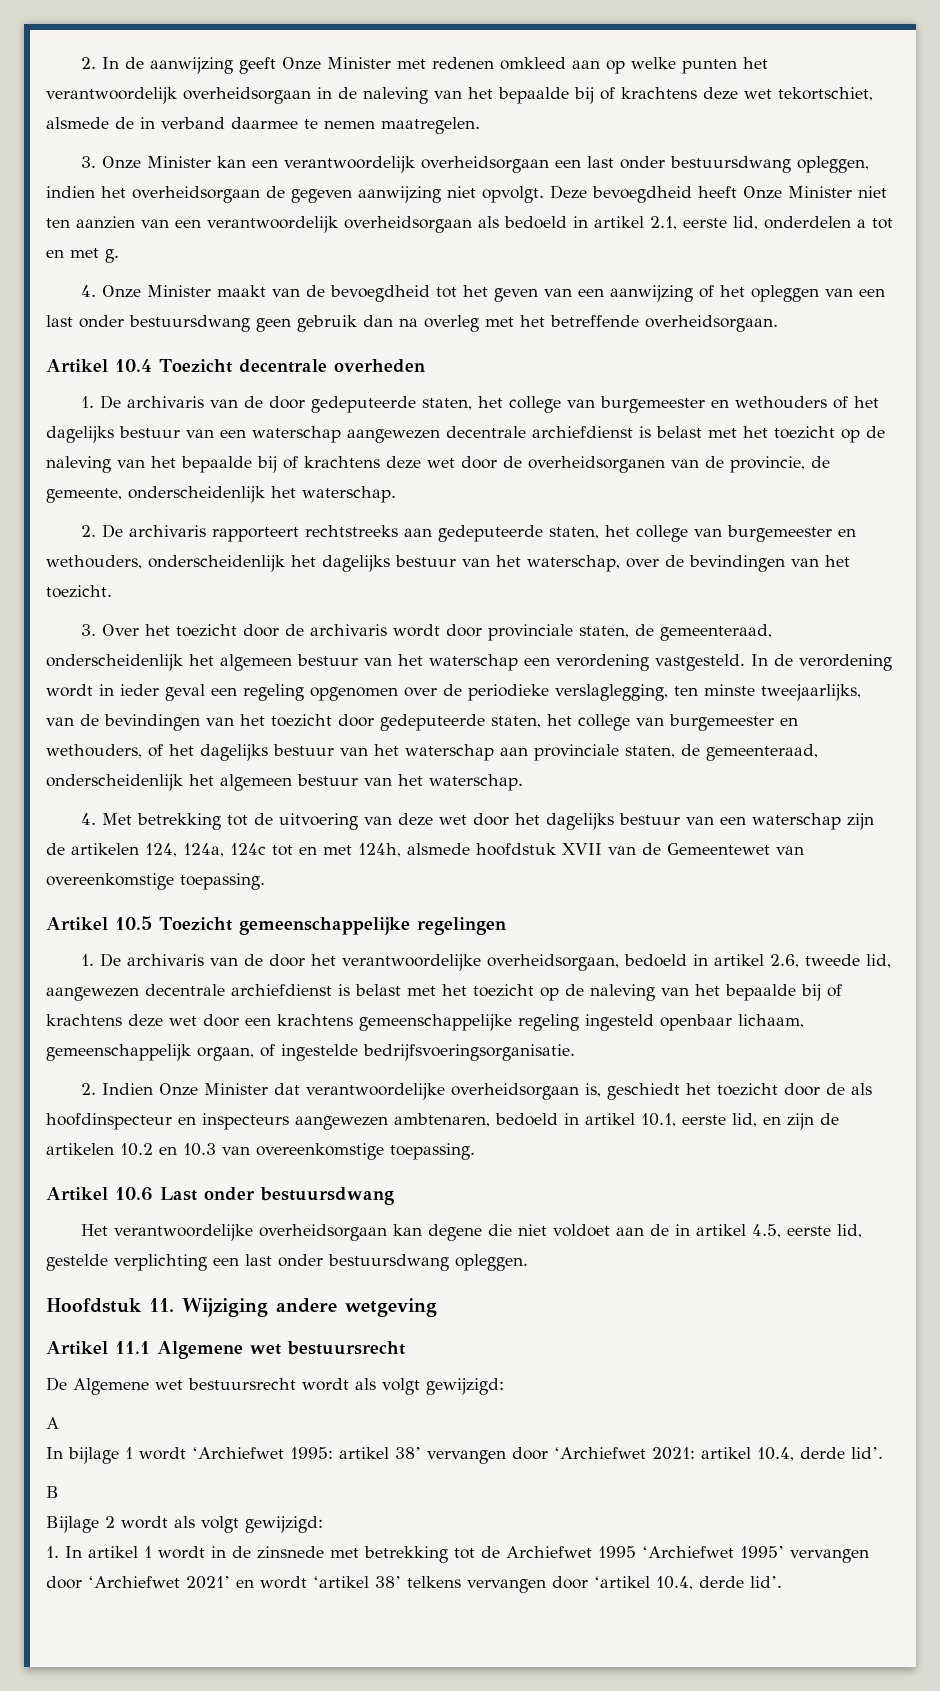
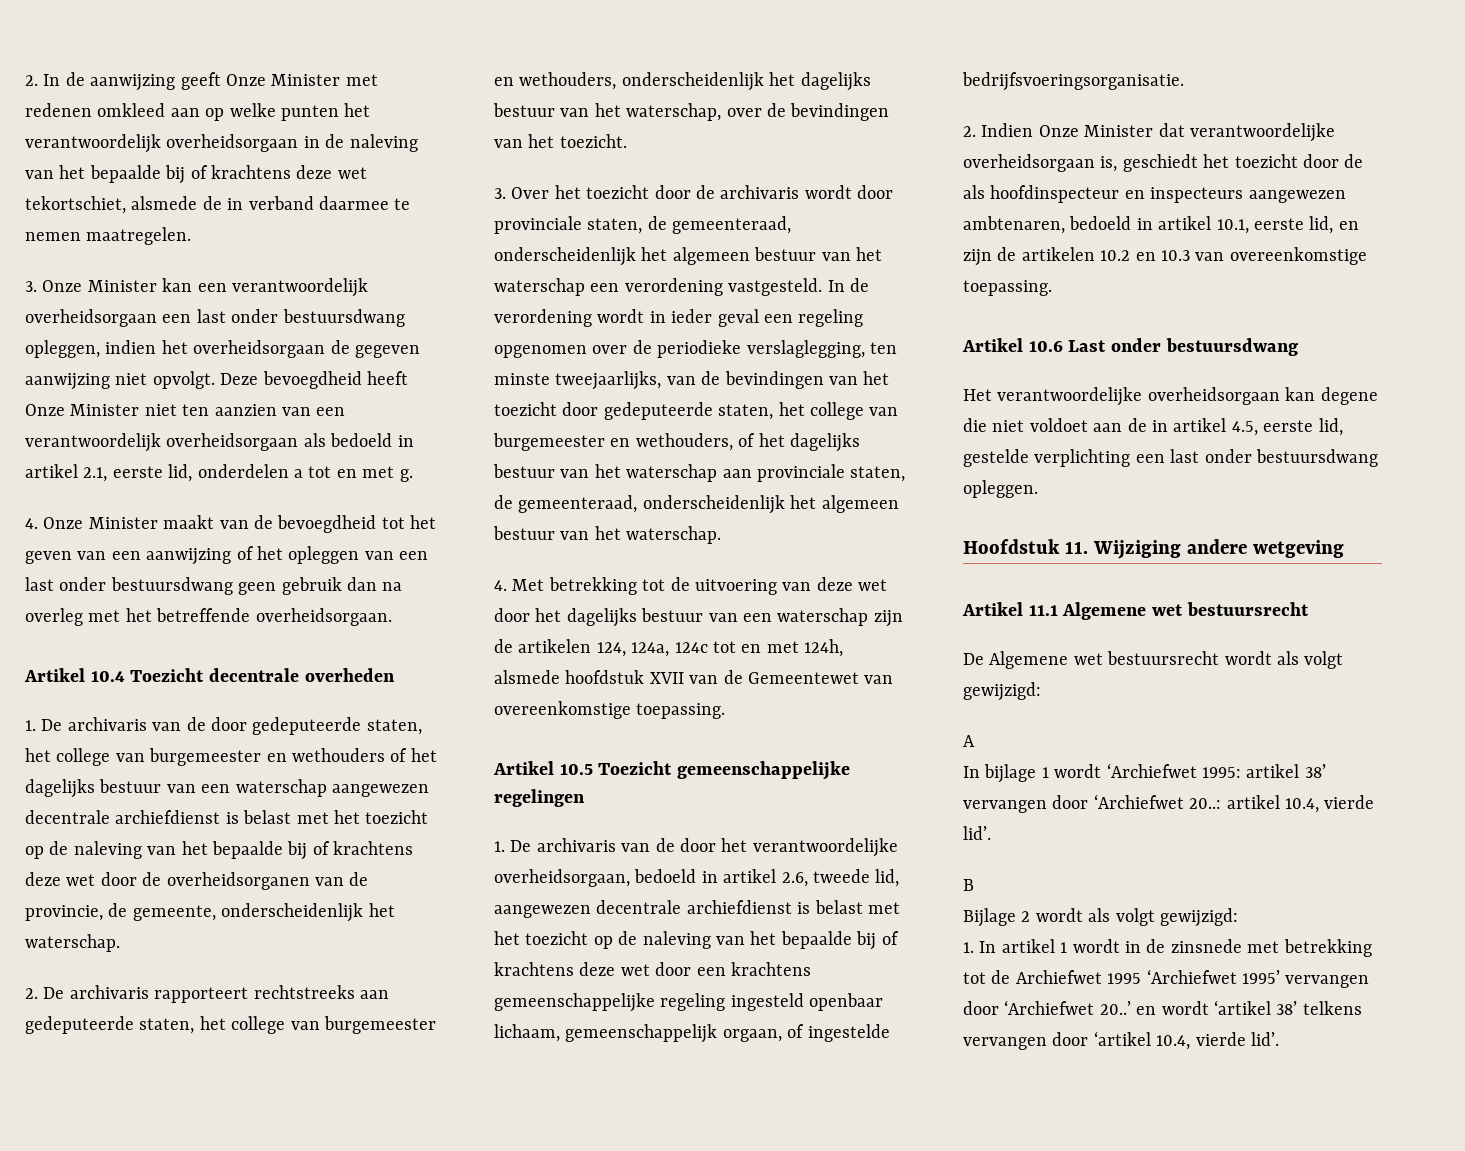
[652,1447,695,1460] 2021: -> [1189,798,1222,809] 20..:
[800,1447,845,1459] derde -> [1324,795,1375,809] vierde
[186,1576,230,1589] 2021’ -> [1099,1001,1131,1015] 20..’
[699,1576,744,1588] derde -> [1195,1032,1246,1046] vierde

